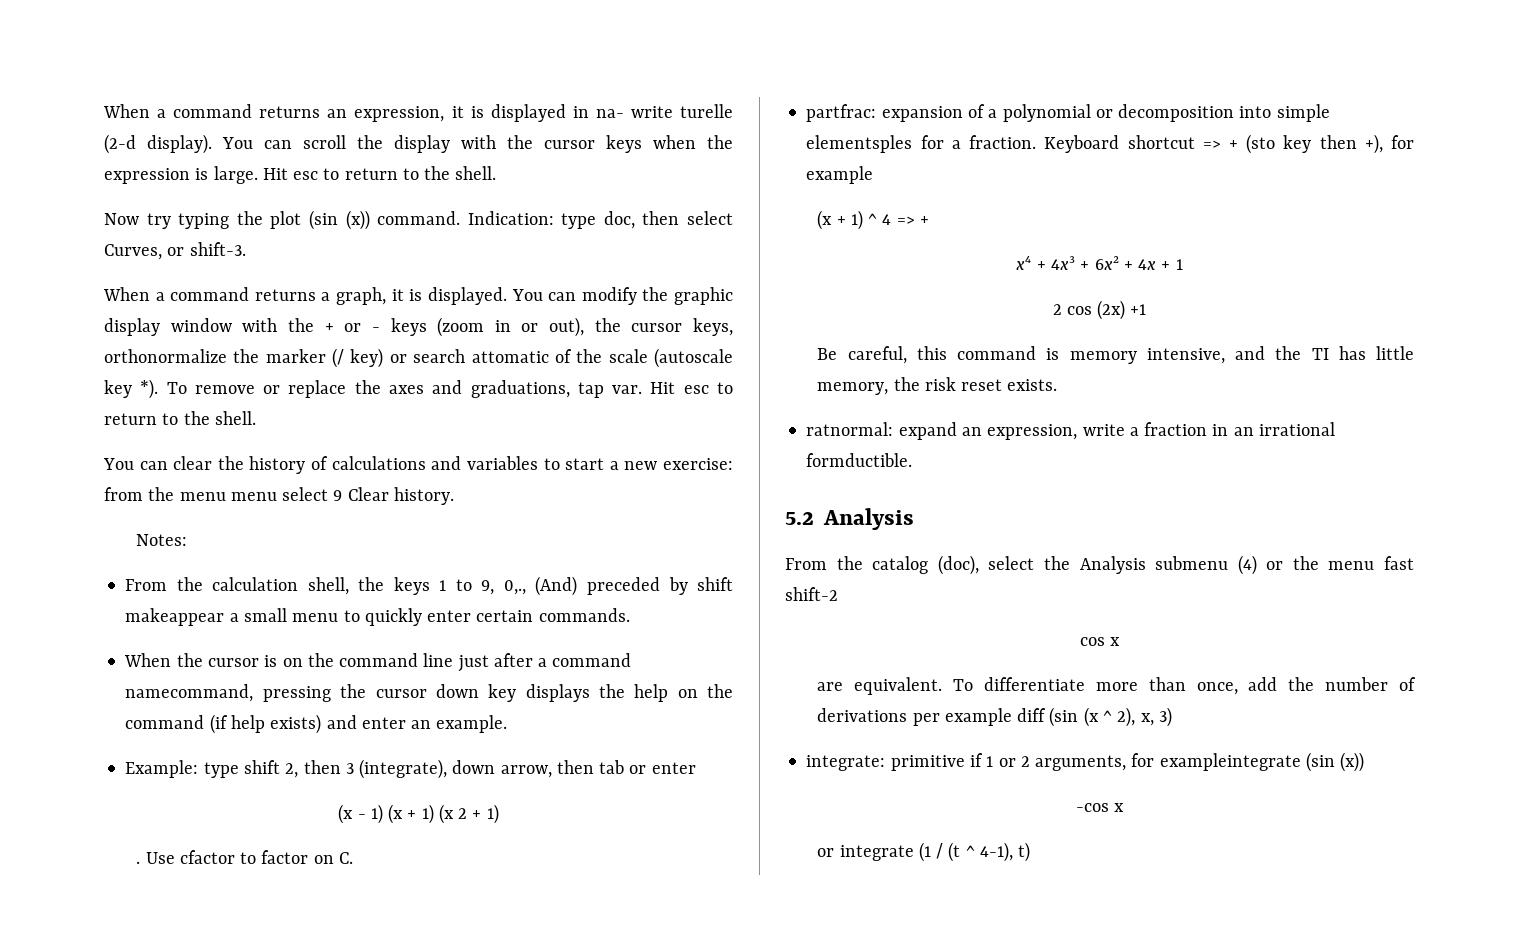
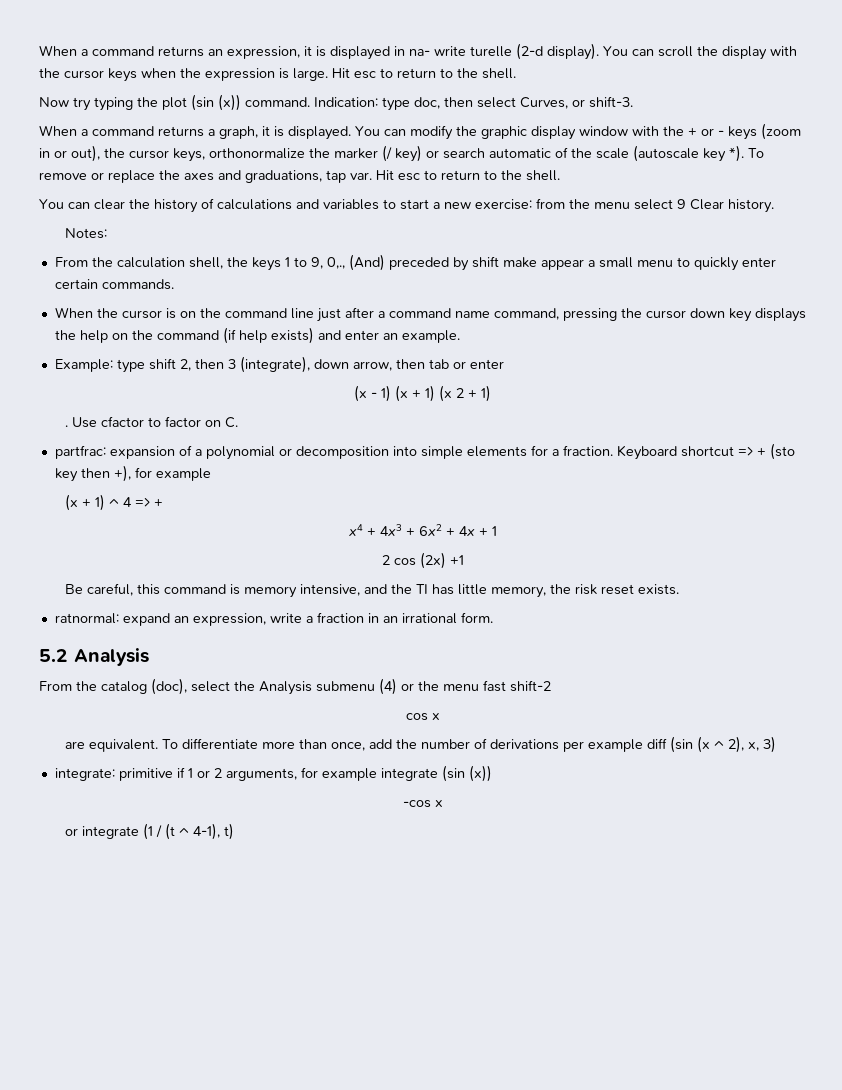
[471,351,549,363] attomatic -> [489,148,551,158] automatic
[230,492,277,501] menu -> (630, 205) none
[125,608,225,626] makeappear -> [502,257,584,270] make appear
[125,684,254,702] namecommand, -> [454,308,559,320] name command,
[806,135,913,153] elementsples -> [466,446,527,457] elements
[806,453,913,467] formductible. -> [460,612,493,623] form.
[1159,753,1301,771] exampleintegrate -> [321,768,438,781] example integrate

